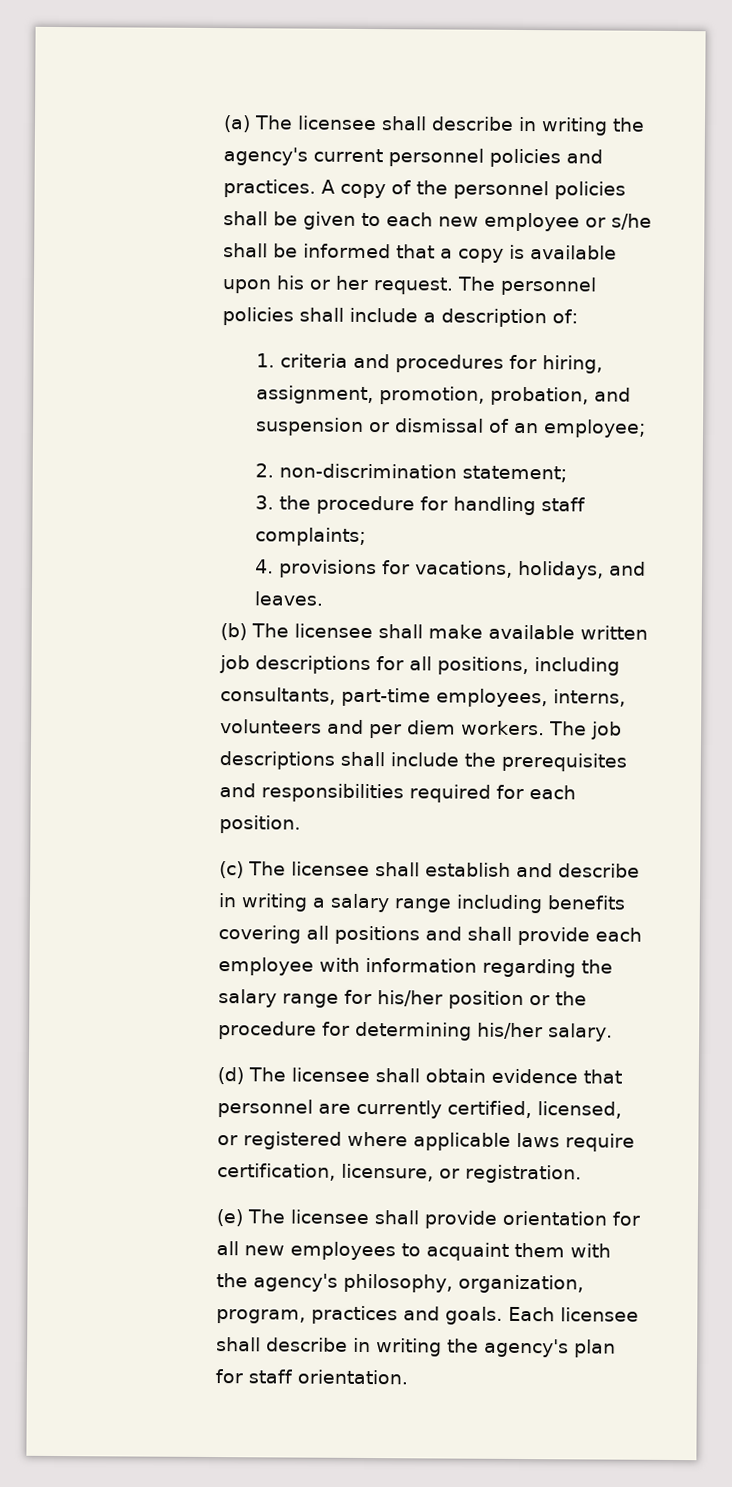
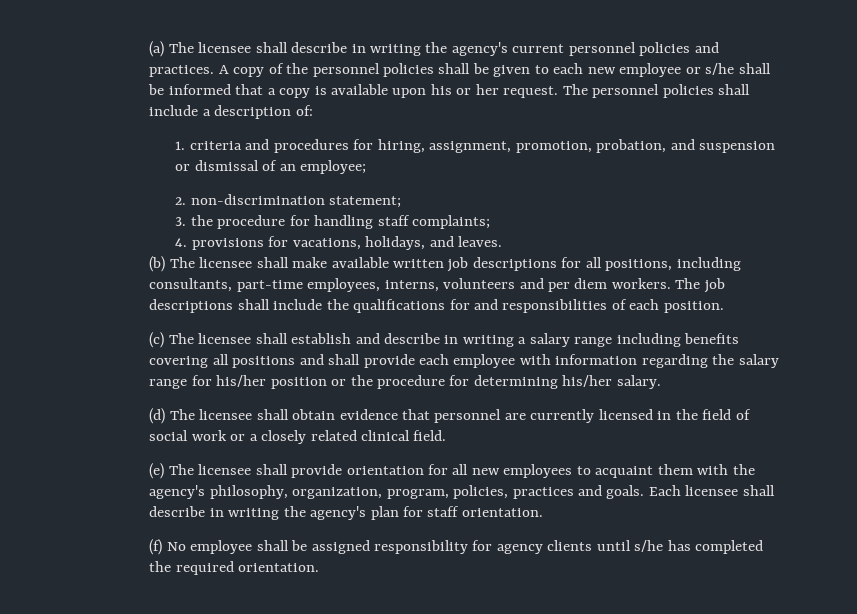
[501,752,628,772] [219,783,525,803] prerequisites and responsibilities required for -> [353,299,627,313] qualifications for and responsibilities of
[447,1100,623,1119] [217,1131,636,1152] [217,1163,583,1184] certified, licensed, or registered where applicable laws require certification, licensure, or registration. -> [598,409,751,420] [149,430,447,444] licensed in the field of social work or a closely related clinical field.
(307, 1316) none -> [453,485,509,499] policies,
(409, 1377) none -> [149,539,764,555] [149,561,320,575] // (f) No employee shall be assigned responsibility for agency clients until s/he has completed the required orientation.

